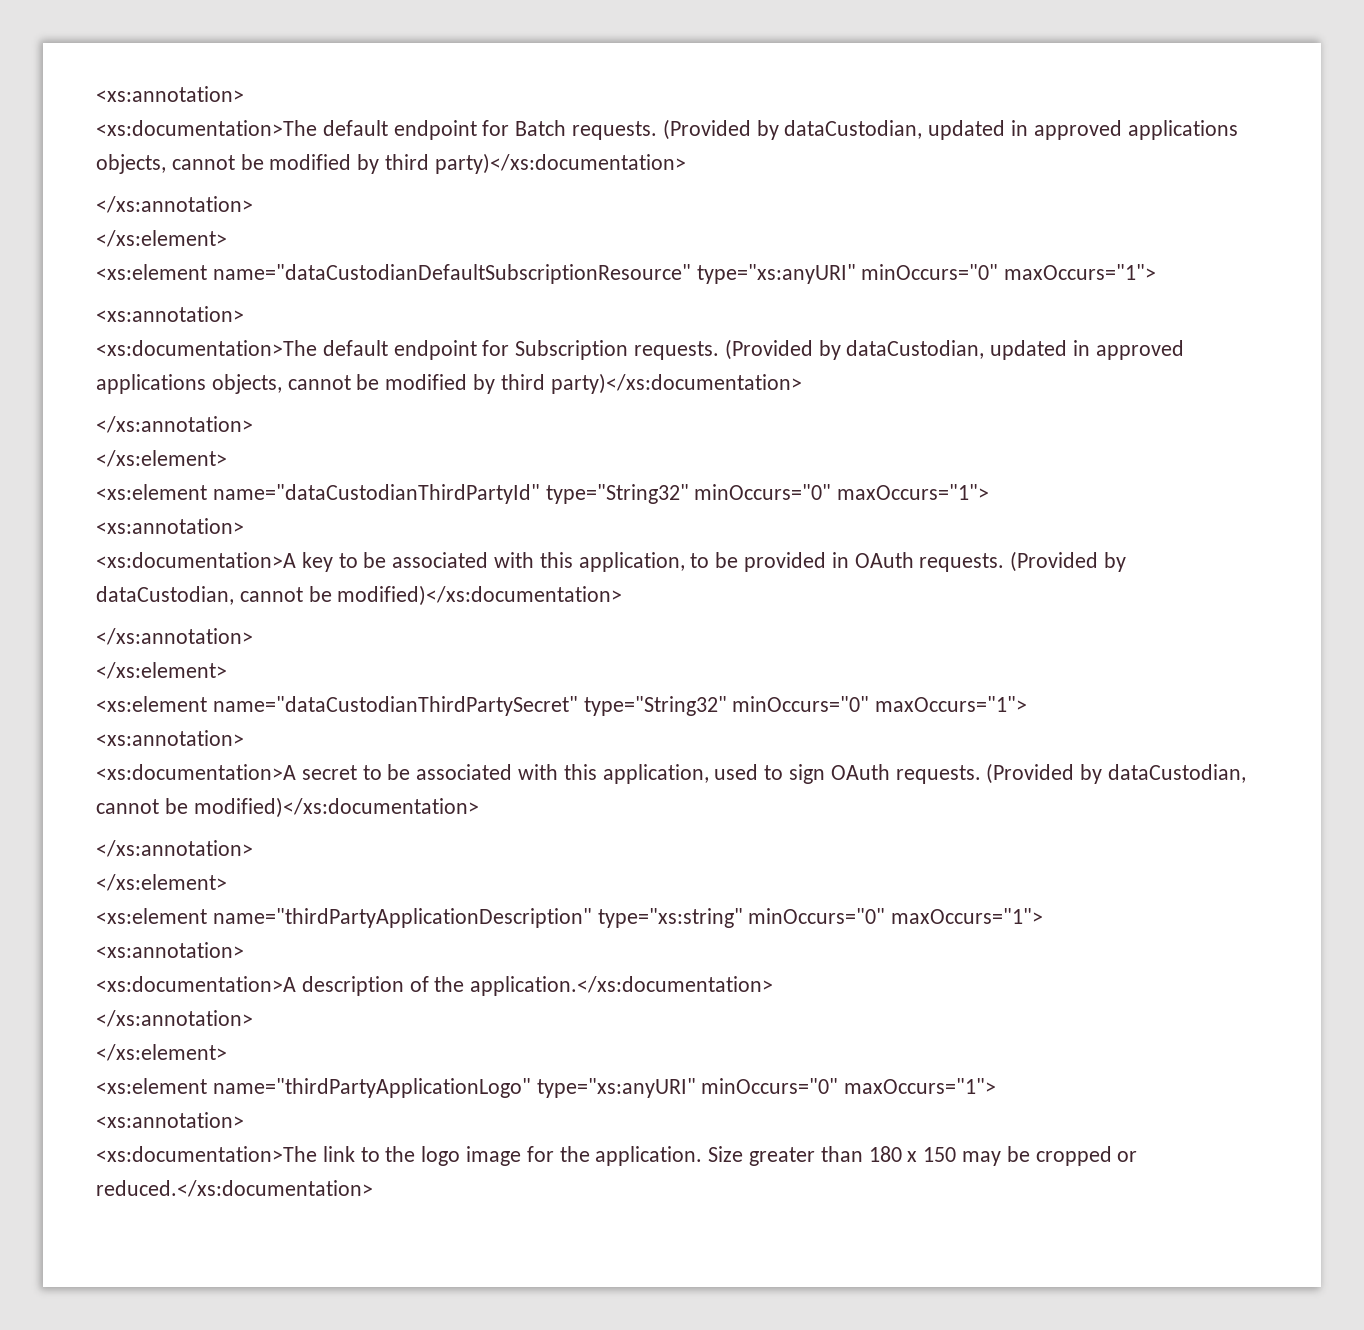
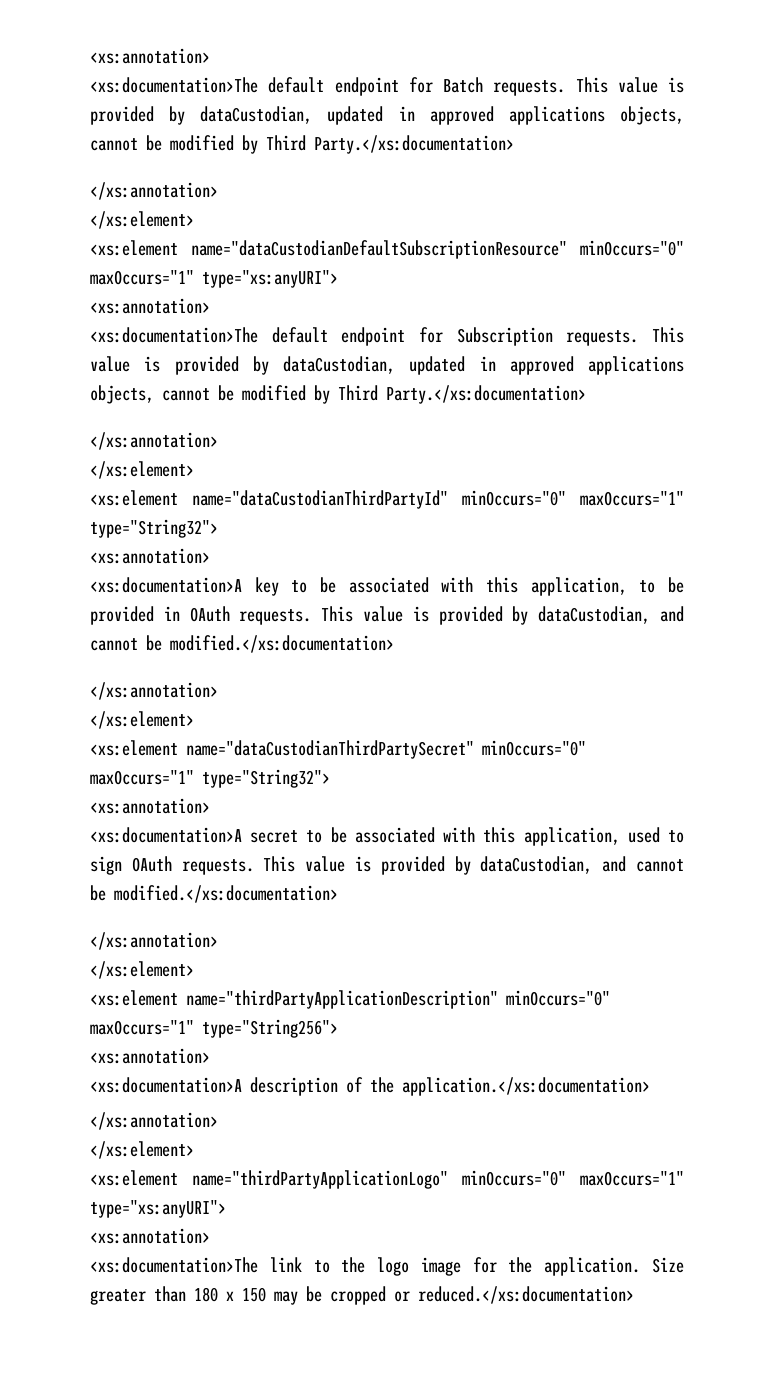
[662,119,751,140] (Provided -> [575,77,684,93] [90,106,154,125] This value is provided
[385,153,686,174] third party)</xs:documentation> -> [266,135,514,154] Third Party.</xs:documentation>
[696,264,1157,284] type="xs:anyURI" minOccurs="0" maxOccurs="1"> -> [580,240,684,256] [90,270,338,288] minOccurs="0" maxOccurs="1" type="xs:anyURI">
[724,339,813,360] (Provided -> [652,327,684,343] [90,356,239,375] This value is provided
[500,373,802,394] third party)</xs:documentation> -> [338,385,586,404] Third Party.</xs:documentation>
[545,484,990,504] type="String32" minOccurs="0" maxOccurs="1"> -> [462,490,684,506] [90,519,218,538] minOccurs="0" maxOccurs="1" type="String32">
[1010,551,1127,572] [96,585,623,606] (Provided by dataCustodian, cannot be modified)</xs:documentation> -> [321,606,684,625] [90,635,394,653] This value is provided by dataCustodian, and cannot be modified.</xs:documentation>
[583,696,1028,716] type="String32" minOccurs="0" maxOccurs="1"> -> [482,740,586,756] [90,769,330,788] minOccurs="0" maxOccurs="1" type="String32">
[986,763,1247,784] [96,797,479,818] (Provided by dataCustodian, cannot be modified)</xs:documentation> -> [263,856,684,875] [90,885,338,903] This value is provided by dataCustodian, and cannot be modified.</xs:documentation>
[597,908,1044,928] type="xs:string" minOccurs="0" maxOccurs="1"> -> [506,990,610,1006] [90,1019,338,1038] minOccurs="0" maxOccurs="1" type="String256">
[536,1078,997,1098] type="xs:anyURI" minOccurs="0" maxOccurs="1"> -> [462,1170,684,1186] [90,1200,226,1218] minOccurs="0" maxOccurs="1" type="xs:anyURI">

